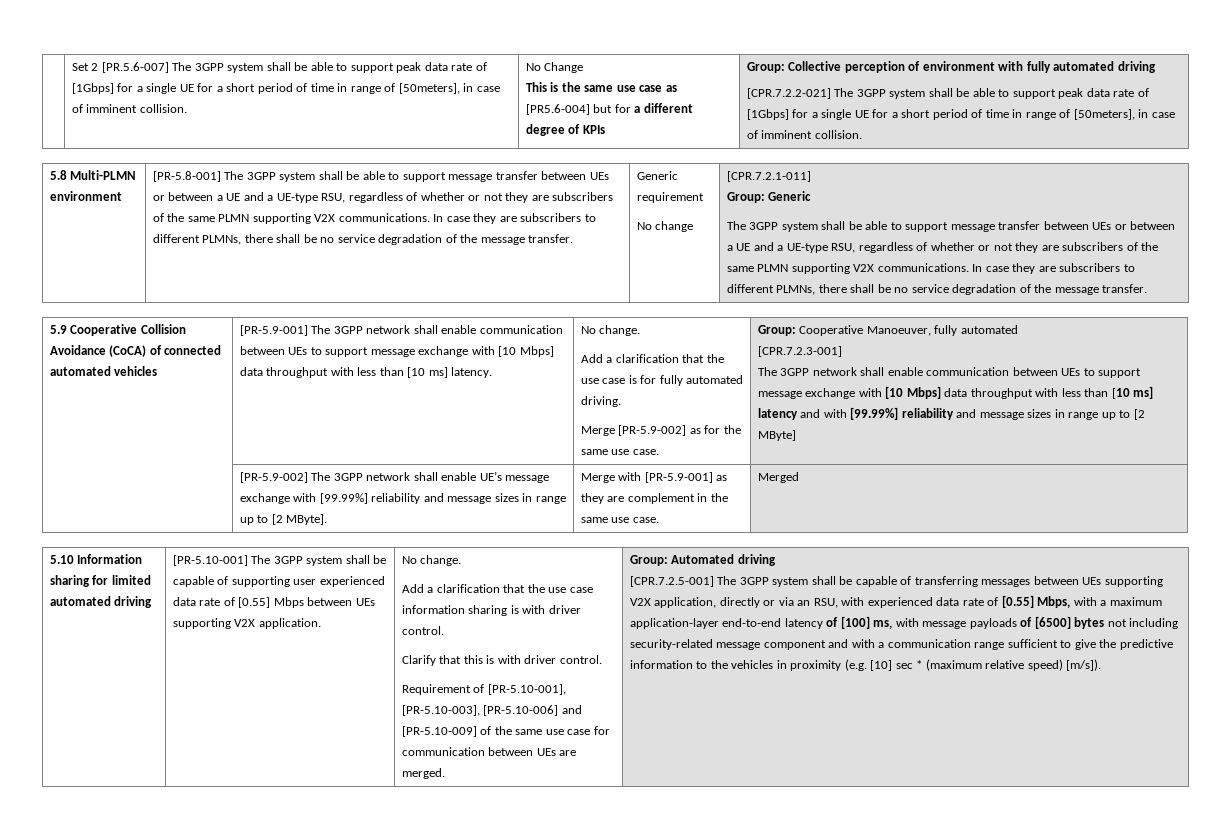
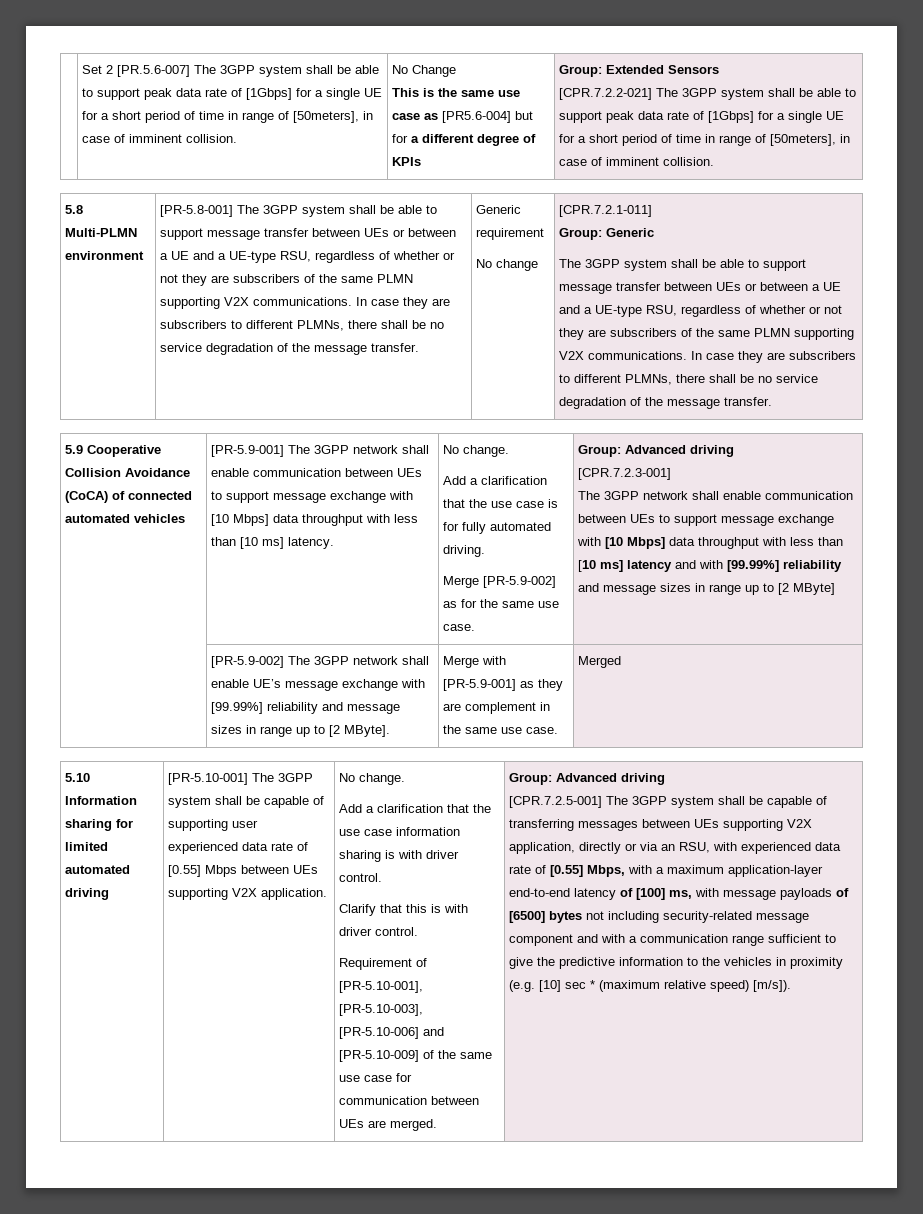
[788,61,1156,73] Collective perception of environment with fully automated driving -> [606,65,720,74] Extended Sensors
[799,325,1018,336] Cooperative Manoeuver, fully automated -> [625,445,735,457] Advanced driving
[671,554,735,564] Automated -> [556,773,618,782] Advanced

